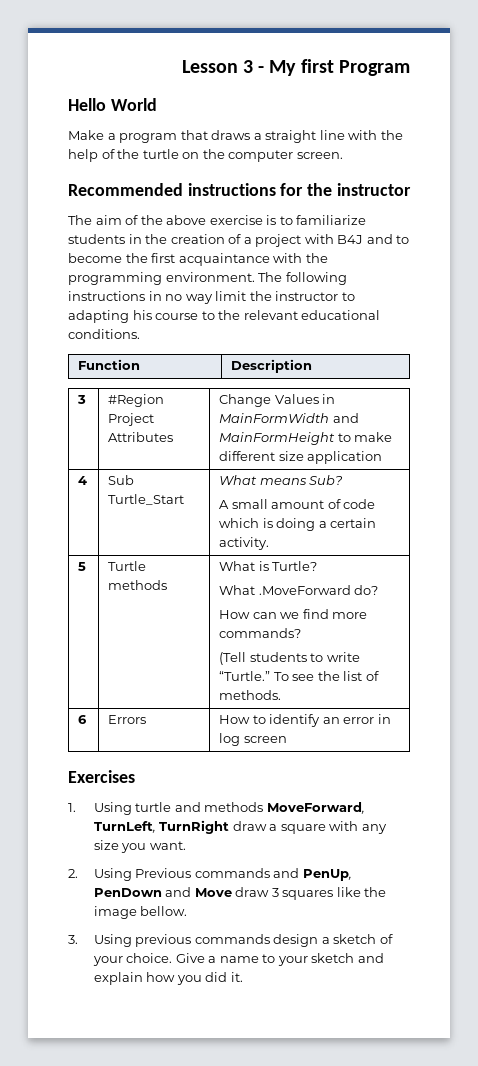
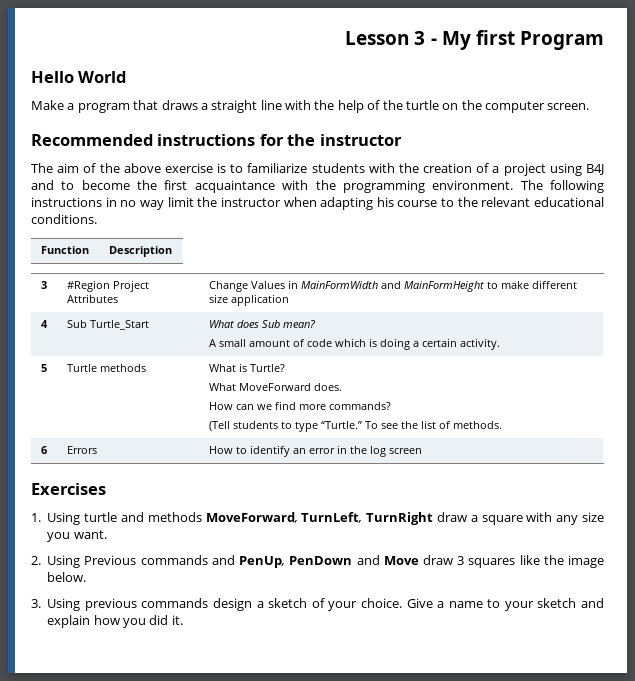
[128,234,142,244] in -> [368,163,395,173] with
[304,234,334,244] with -> [549,163,582,176] using
[341,292,355,301] to -> [283,197,317,207] when
[259,475,344,485] means Sub? -> [236,320,315,328] does Sub mean?
[258,585,379,595] .MoveForward do? -> [238,383,342,391] MoveForward does.
[326,652,360,662] write -> [294,422,318,432] type
(391, 719) none -> [349,446,367,454] the
[140,906,188,916] bellow. -> [47,572,87,582] below.

